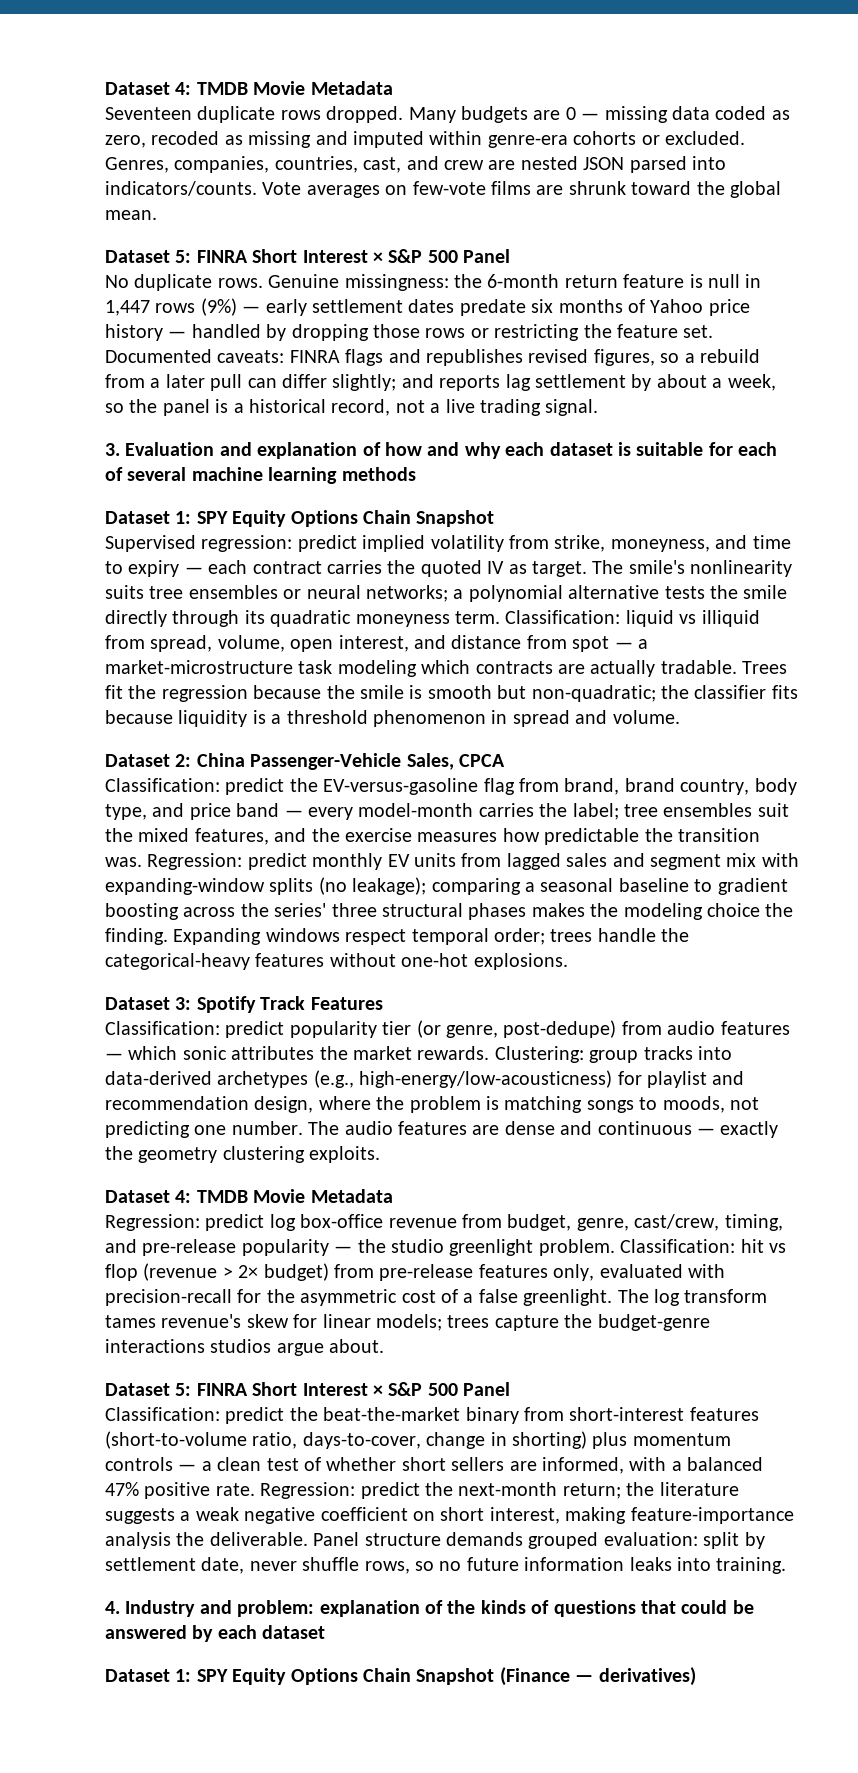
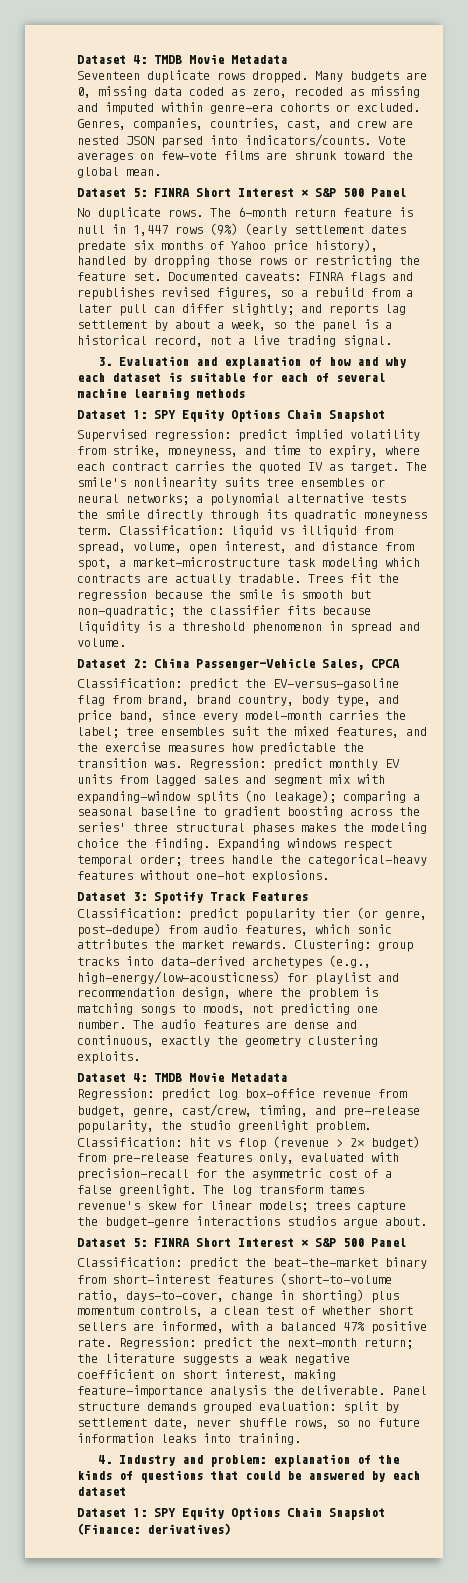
[565,107,600,120] 0 — -> [77,87,91,98] 0,
[268,274,482,291] Genuine missingness: the -> [210,208,231,217] The
[242,299,307,316] — early -> [245,223,287,236] (early
[105,324,187,341] history — -> [315,239,378,252] history),
[128,560,203,577] expiry — -> [329,445,420,458] expiry, where
[572,636,633,652] spot — -> [77,558,112,570] spot,
[236,803,303,817] band — -> [119,710,196,722] band, since
[720,1021,790,1035] [105,1053,123,1060] features — -> [245,925,308,936] features,
[597,1121,715,1135] continuous — -> [77,1035,154,1047] continuous,
[241,1239,353,1256] popularity — -> [77,1120,154,1133] popularity,
[105,1457,197,1471] controls — -> [140,1306,203,1317] controls,
[499,1667,594,1686] (Finance — -> [77,1523,140,1535] (Finance:

